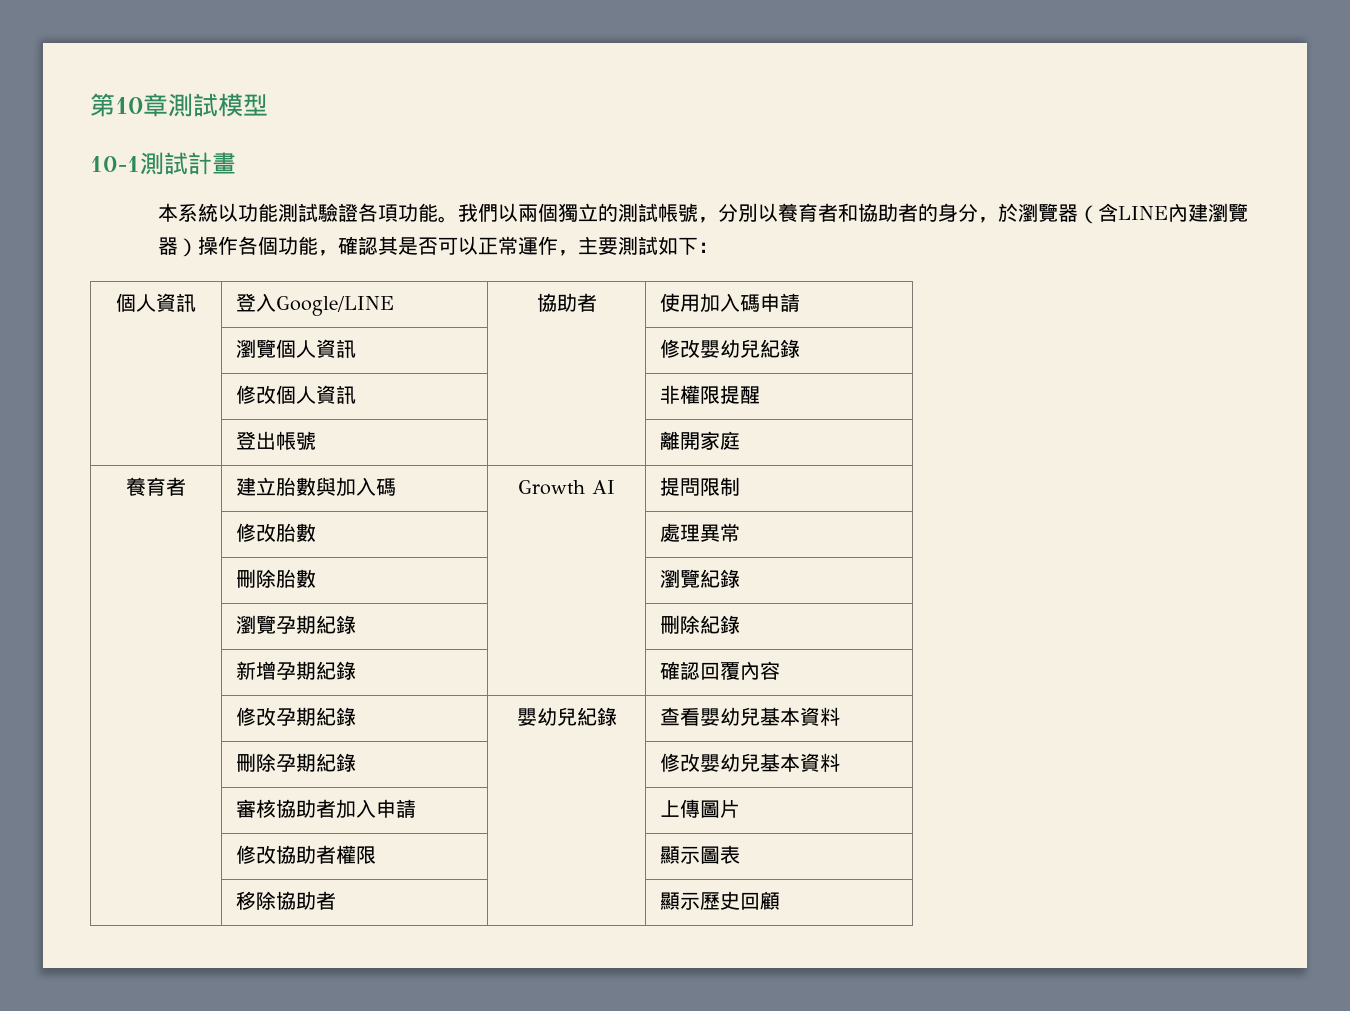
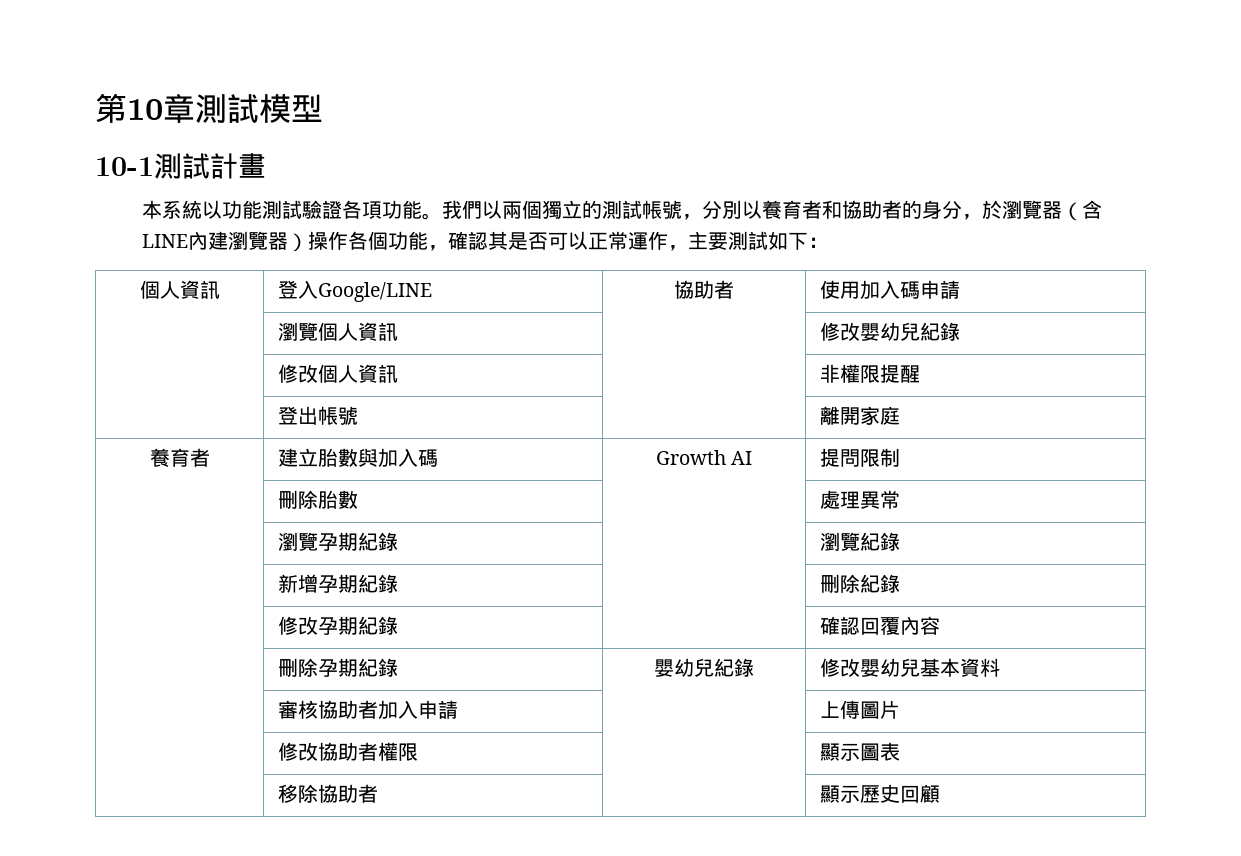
[235,523,276,542] 修改 -> [278,490,319,509] 刪除
[235,569,316,588] 刪除胎數 -> [278,532,399,551] 瀏覽孕期紀錄
[235,615,276,634] 瀏覽 -> [278,574,319,593] 新增
[235,661,276,680] 新增 -> [278,616,319,635] 修改
[235,707,276,726] 修改 -> [278,658,319,677] 刪除
[659,707,840,726] [235,753,356,772] | 查看嬰幼兒基本資料 // | 刪除孕期紀錄 | -> (754, 667) none

